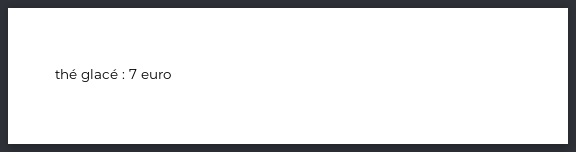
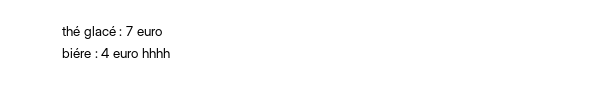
(171, 75) none -> [62,48,170,58] // biére : 4 euro hhhh

